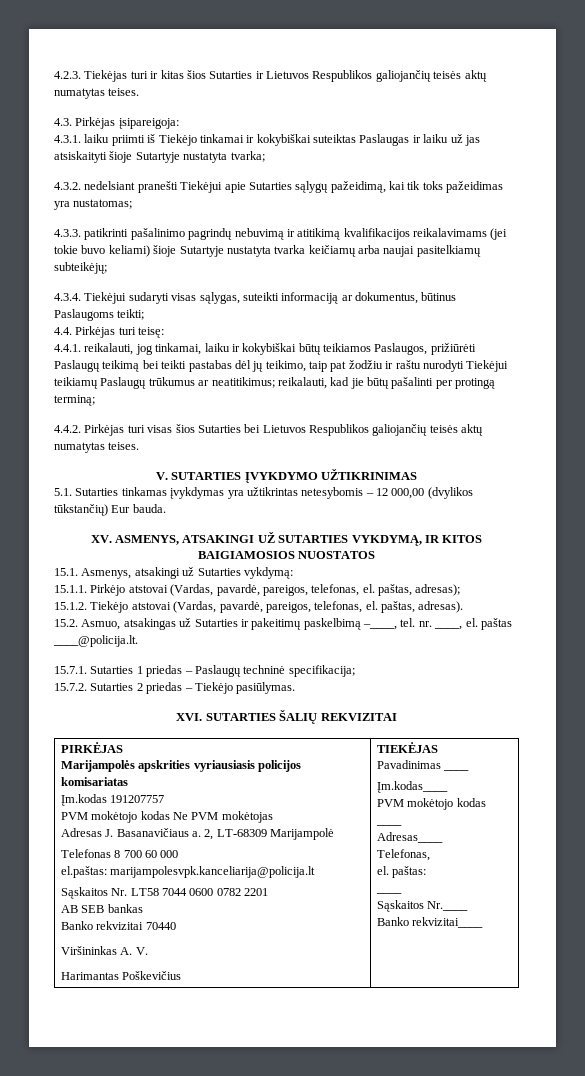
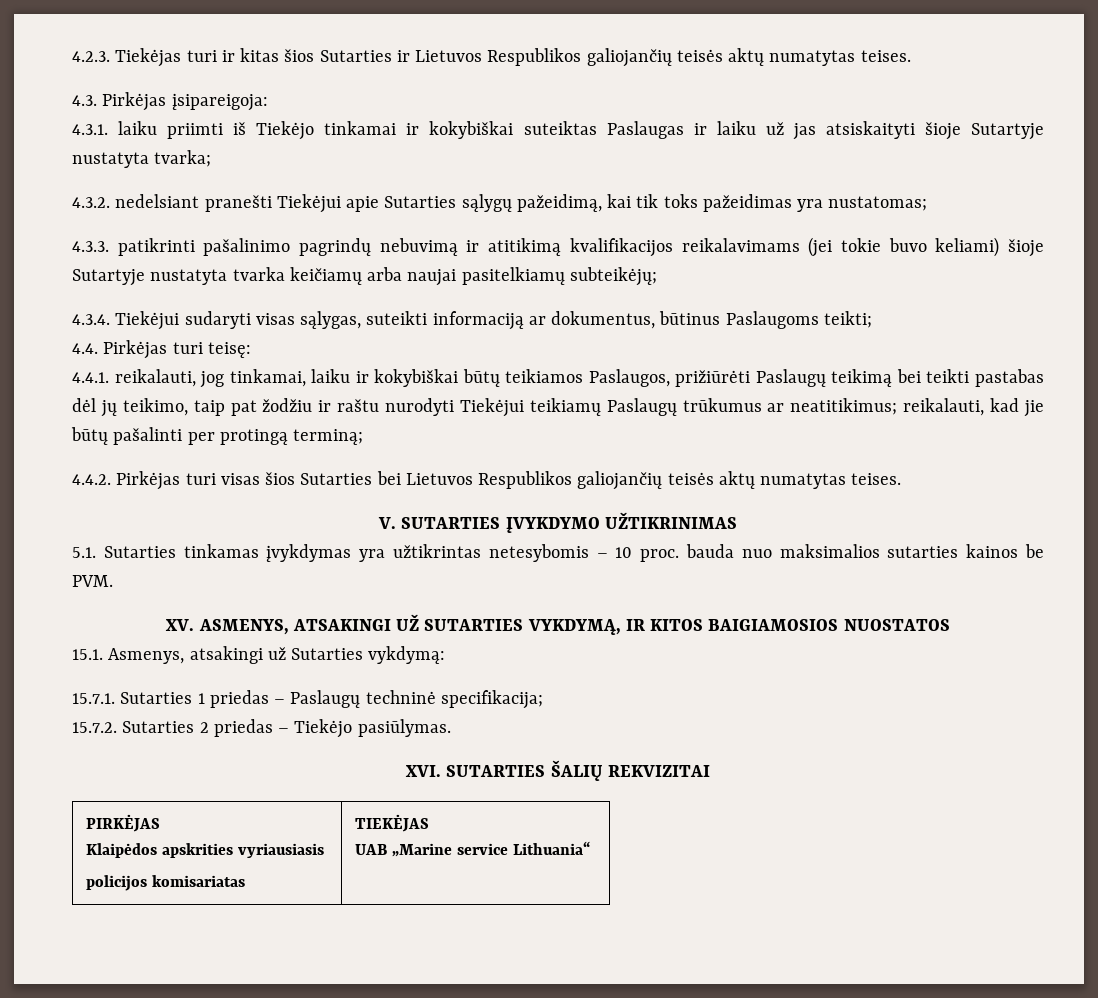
[376,487,473,499] [54,504,166,516] 12 000,00 (dvylikos tūkstančių) Eur bauda. -> [615,544,1044,562] [72,575,113,587] 10 proc. bauda nuo maksimalios sutarties kainos be PVM.
[54,584,461,596] [54,601,464,613] [54,618,512,630] [53,635,138,647] // 15.1.1. Pirkėjo atstovai (Vardas, pavardė, pareigos, telefonas, el. paštas, adresas); // 15.1.2. Tiekėjo atstovai (Vardas, pavardė, pareigos, telefonas, el. paštas, adresas). // 15.2. Asmuo, atsakingas už Sutarties ir pakeitimų paskelbimą –____, tel. nr. ____, el. paštas ____@policija.lt. -> (446, 655) none
[60,760,135,772] Marijampolės -> [86,843,158,858] Klaipėdos
(255, 766) none -> (324, 850) //
[60,794,165,806] [60,811,273,823] [60,828,335,840] [60,849,179,858] [60,866,316,878] [60,887,269,899] [60,904,143,913] [60,921,176,930] [60,946,148,955] [60,971,182,980] [376,742,438,753] [376,760,441,769] [443,769,470,771] [376,781,448,793] [376,798,486,810] [375,824,402,826] [376,832,443,843] [376,849,430,861] [376,866,427,878] [375,892,402,894] [376,900,469,912] [376,917,484,928] // Įm.kodas 191207757 // PVM mokėtojo kodas Ne PVM mokėtojas // Adresas J. Basanavičiaus a. 2, LT-68309 Marijampolė // Telefonas 8 700 60 000 // el.paštas: marijampolesvpk.kanceliarija@policija.lt // Sąskaitos Nr. LT58 7044 0600 0782 2201 // AB SEB bankas // Banko rekvizitai 70440 // Viršininkas A. V. // Harimantas Poškevičius | TIEKĖJAS // Pavadinimas ____ // Įm.kodas____ // PVM mokėtojo kodas ____ // Adresas____ // Telefonas, // el. paštas: // ____ // Sąskaitos Nr.____ // Banko rekvizitai____ -> [355,814,430,832] [355,841,590,857] | TIEKĖJAS // UAB „Marine service Lithuania“

